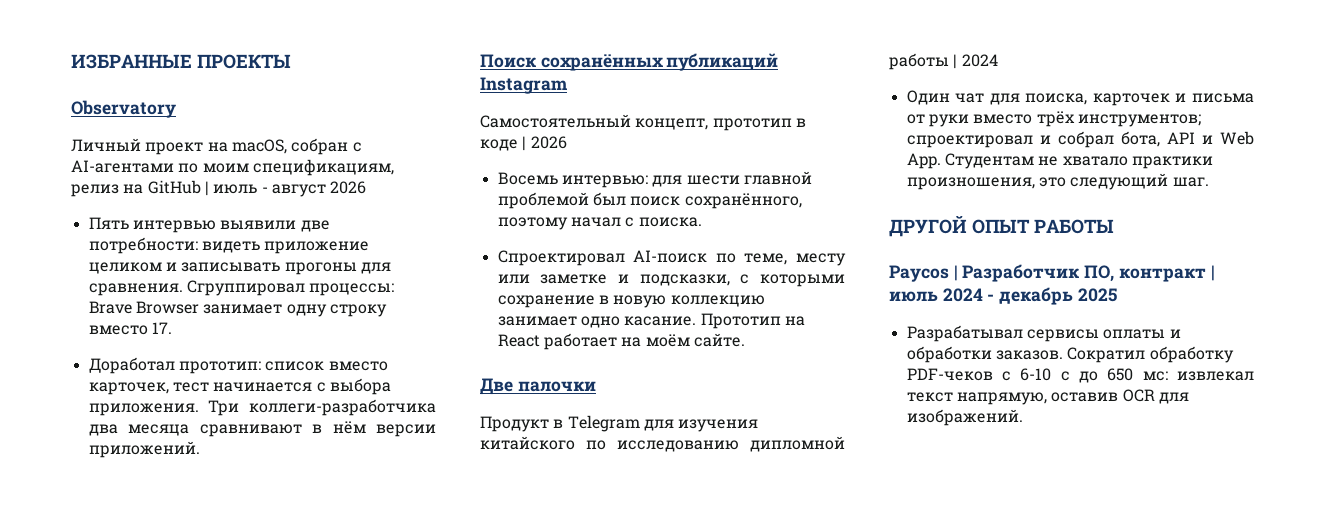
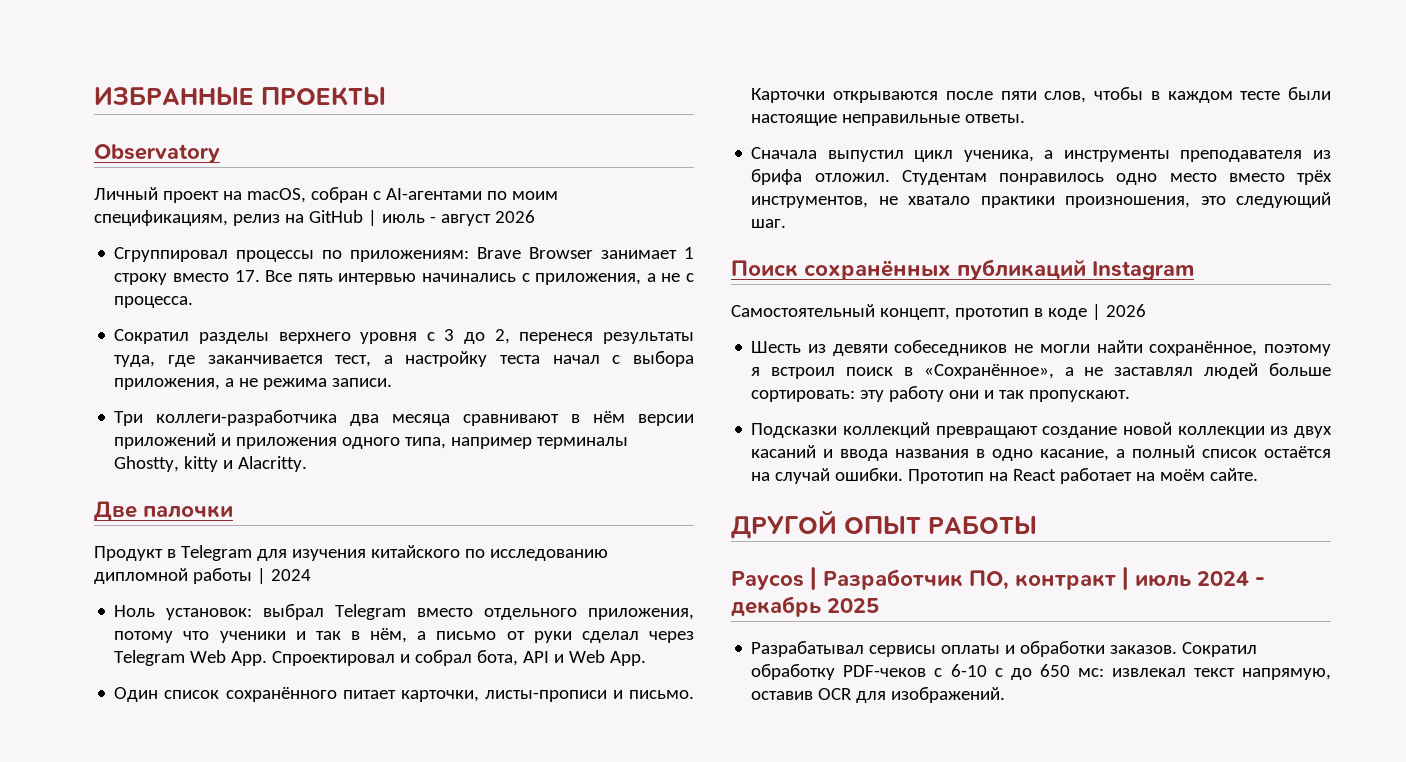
[88,217,330,233] [88,237,370,254] [88,262,391,275] [88,280,395,296] Пять интервью выявили две потребности: видеть приложение целиком и записывать прогоны для сравнения. Сгруппировал процессы: -> [114,247,470,262] Сгруппировал процессы по приложениям:
[286,304,327,317] одну -> [684,247,694,259] 1
[88,357,388,374] [88,378,391,395] [88,403,199,416] // Доработал прототип: список вместо карточек, тест начинается с выбора приложения. -> [265,270,695,285] [114,296,194,308] [114,329,694,344] [114,351,694,367] [114,378,393,390] Все пять интервью начинались с приложения, а не с процесса. // Сократил разделы верхнего уровня с 3 до 2, перенеся результаты туда, где заканчивается тест, а настройку теста начал с выбора приложения, а не режима записи. //
[88,441,200,458] [480,53,779,71] [480,77,567,94] [480,114,806,131] [480,136,567,151] [497,171,812,188] [497,192,802,209] [497,217,702,230] [497,250,846,266] [497,274,845,287] [497,295,765,308] [497,313,805,329] [497,333,745,350] приложений. // Поиск сохранённых публикаций Instagram // Самостоятельный концепт, прототип в коде | 2026 // Восемь интервью: для шести главной проблемой был поиск сохранённого, поэтому начал с поиска. // Спроектировал AI-поиск по теме, месту или заметке и подсказки, с которыми сохранение в новую коллекцию занимает одно касание. Прототип на React работает на моём сайте. -> [114,433,629,449] [114,456,308,472] приложений и приложения одного типа, например терминалы Ghostty, kitty и Alacritty.
[906,90,1254,106] [906,111,1201,127] [906,135,1033,148] Один чат для поиска, карточек и письма от руки вместо трёх инструментов; спроектировал -> [114,604,694,620] [114,628,694,643] [114,650,396,666] Ноль установок: выбрал Telegram вместо отдельного приложения, потому что ученики и так в нём, а письмо от руки сделал через Telegram Web App. Спроектировал
[944,153,1034,169] Студентам -> [114,687,694,702] [751,87,1331,103] [751,114,1026,126] [751,147,1331,162] [751,169,1332,185] [751,196,869,208] // Один список сохранённого питает карточки, листы-прописи и письмо. Карточки открываются после пяти слов, чтобы в каждом тесте были настоящие неправильные ответы. // Сначала выпустил цикл ученика, а инструменты преподавателя из брифа отложил. Студентам понравилось одно место вместо трёх инструментов,
(1209, 182) none -> [731,259,1194,280] [731,304,1146,320] [751,340,1331,356] [751,363,1331,379] [751,386,1131,402] [751,422,1332,438] [751,445,1331,461] [751,468,1259,484] // Поиск сохранённых публикаций Instagram // Самостоятельный концепт, прототип в коде | 2026 // Шесть из девяти собеседников не могли найти сохранённое, поэтому я встроил поиск в «Сохранённое», а не заставлял людей больше сортировать: эту работу они и так пропускают. // Подсказки коллекций превращают создание новой коллекции из двух касаний и ввода названия в одно касание, а полный список остаётся на случай ошибки. Прототип на React работает на моём сайте.

